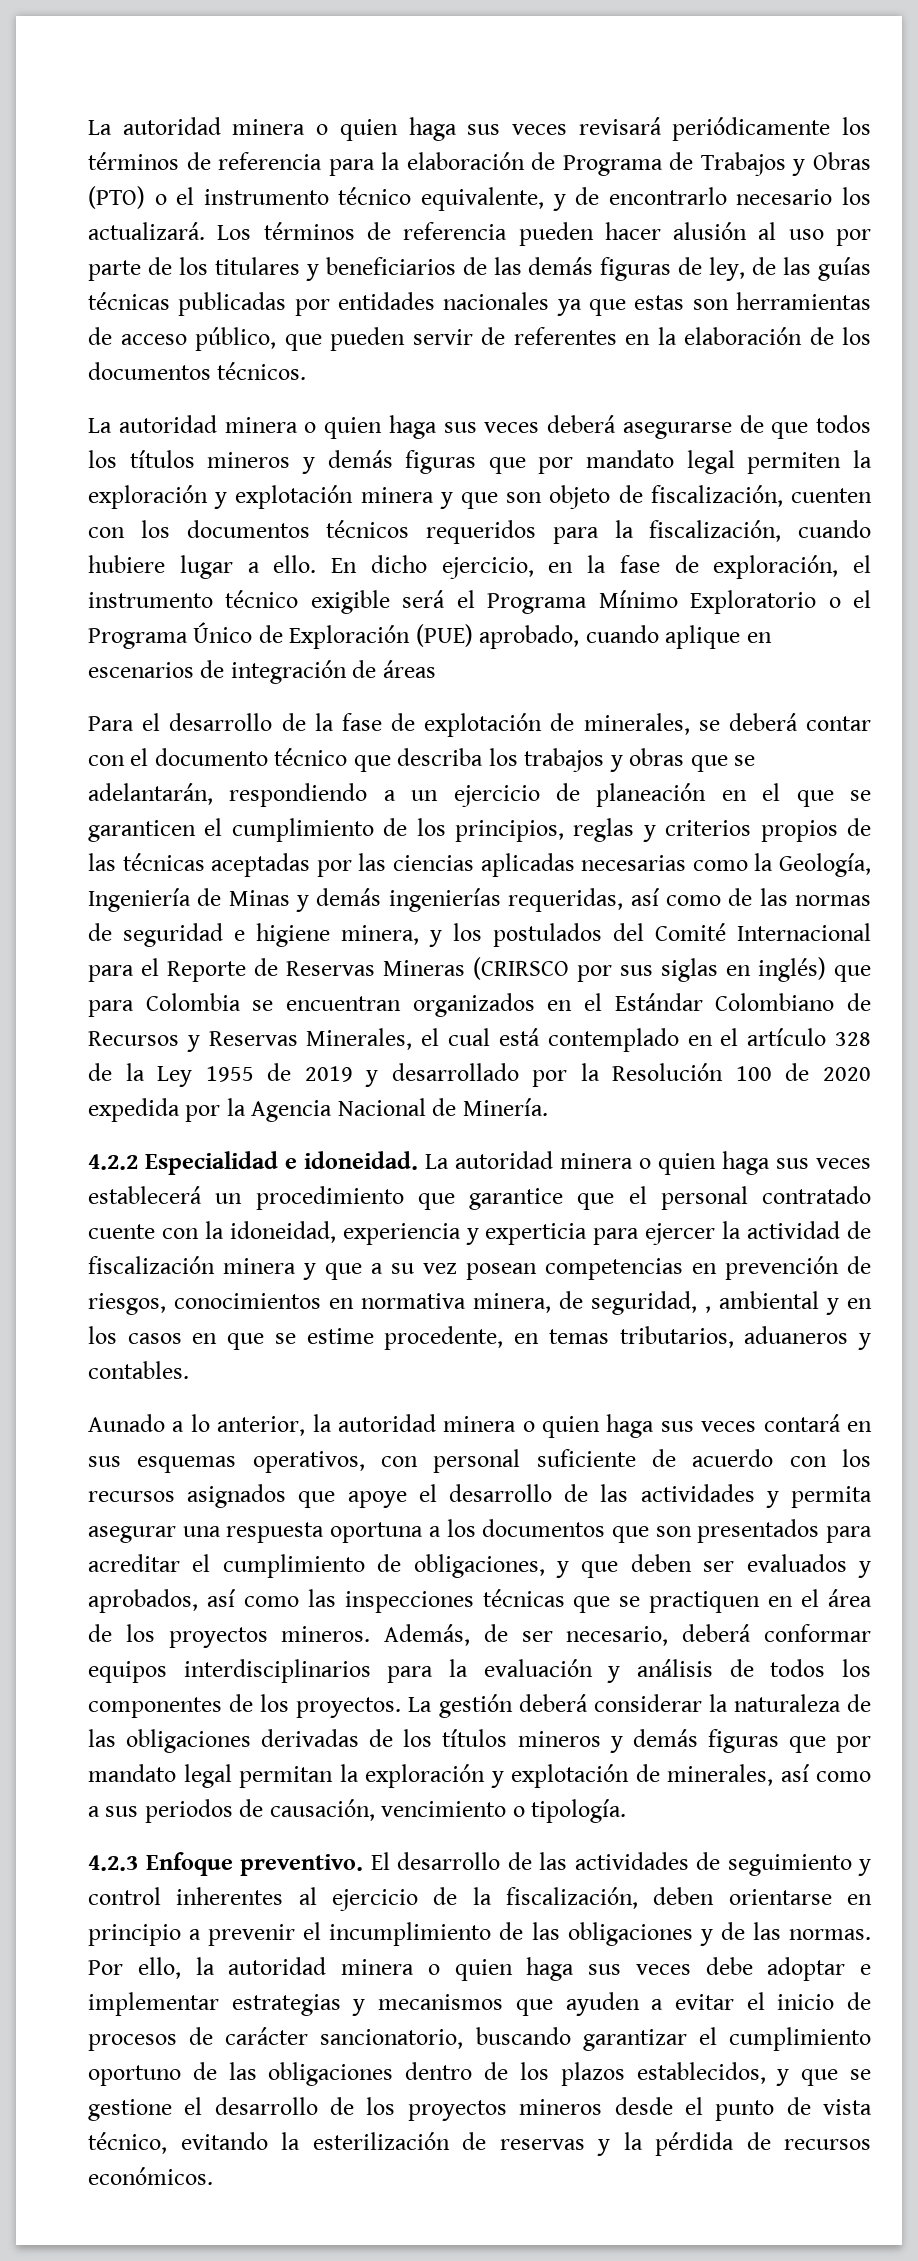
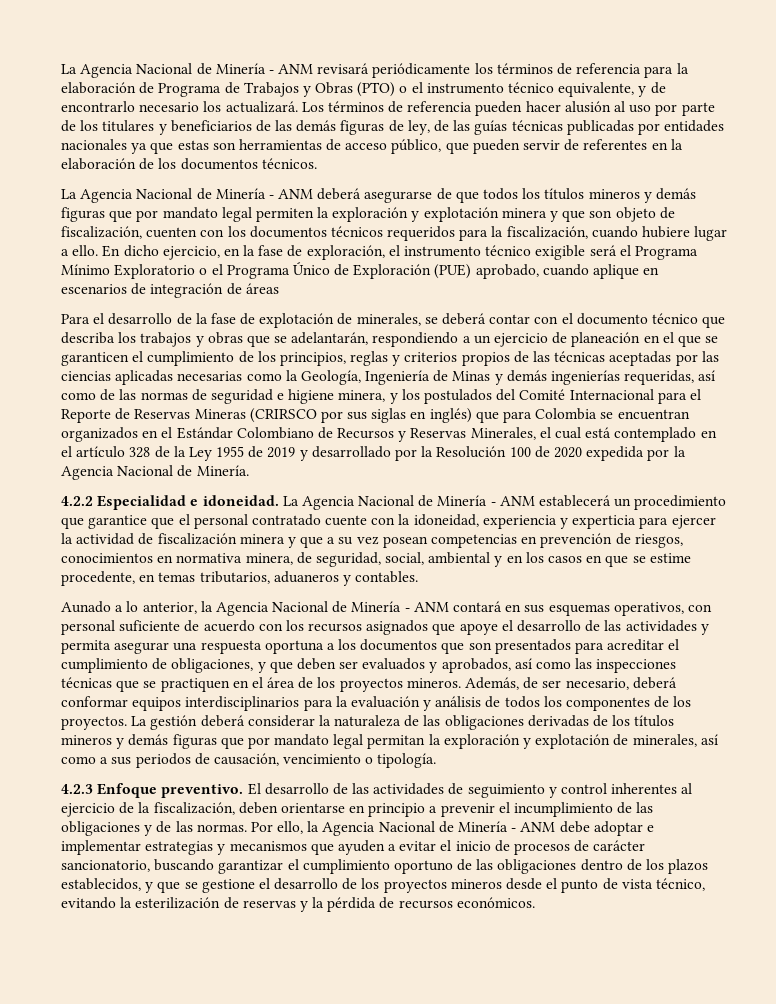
[88,117,567,141] La autoridad minera o quien haga sus veces -> [61,63,314,78] La Agencia Nacional de Minería - ANM
[118,415,540,439] autoridad minera o quien haga sus veces -> [80,188,314,203] Agencia Nacional de Minería - ANM
[455,1151,871,1175] autoridad minera o quien haga sus veces -> [301,495,535,510] Agencia Nacional de Minería - ANM
[705,1306,711,1313] , -> [385,552,425,565] social,
[337,1414,757,1438] autoridad minera o quien haga sus veces -> [215,601,449,616] Agencia Nacional de Minería - ANM
[228,1957,691,1981] autoridad minera o quien haga sus veces -> [322,821,556,836] Agencia Nacional de Minería - ANM

